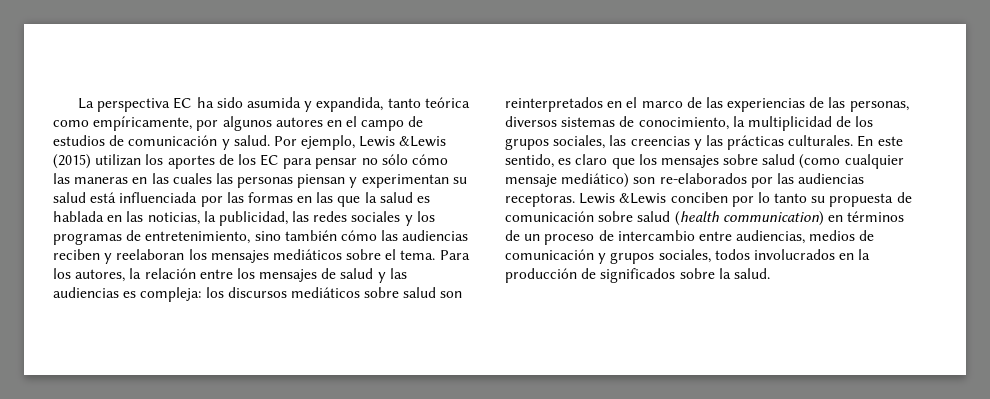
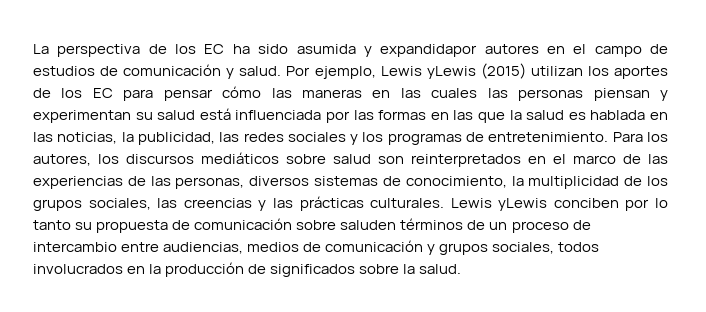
(171, 105) none -> [148,44,197,54] de los
[316,97,470,112] [53,116,272,131] expandida, tanto teórica como empíricamente, por algunos -> [380,44,478,57] expandidapor
[399,136,447,147] &Lewis -> [426,66,476,79] yLewis
[361,154,408,165] no sólo -> (213, 95) none
[145,230,469,244] [53,249,470,264] [53,268,407,283] [53,287,202,302] entretenimiento, sino también cómo las audiencias reciben y reelaboran los mensajes mediáticos sobre el tema. Para los autores, la relación entre los mensajes de salud y las audiencias es compleja: -> [488,132,668,142] [33,154,91,166] entretenimiento. Para los autores,
[857,135,903,147] [505,154,904,169] [505,173,865,188] [505,193,667,207] En este sentido, es claro que los mensajes sobre salud (como cualquier mensaje mediático) son re-elaborados por las audiencias receptoras. Lewis &Lewis -> [450,198,548,211] Lewis yLewis
[637,211,843,226] salud (health communication) en -> [340,220,397,230] saluden

